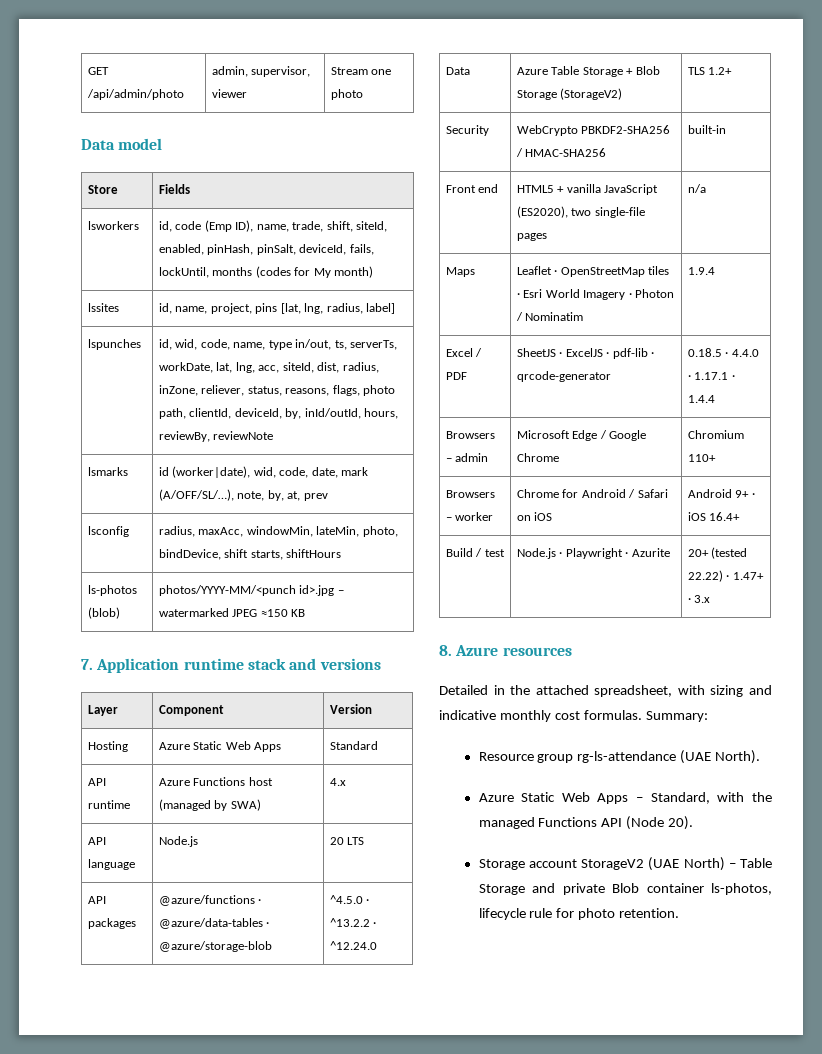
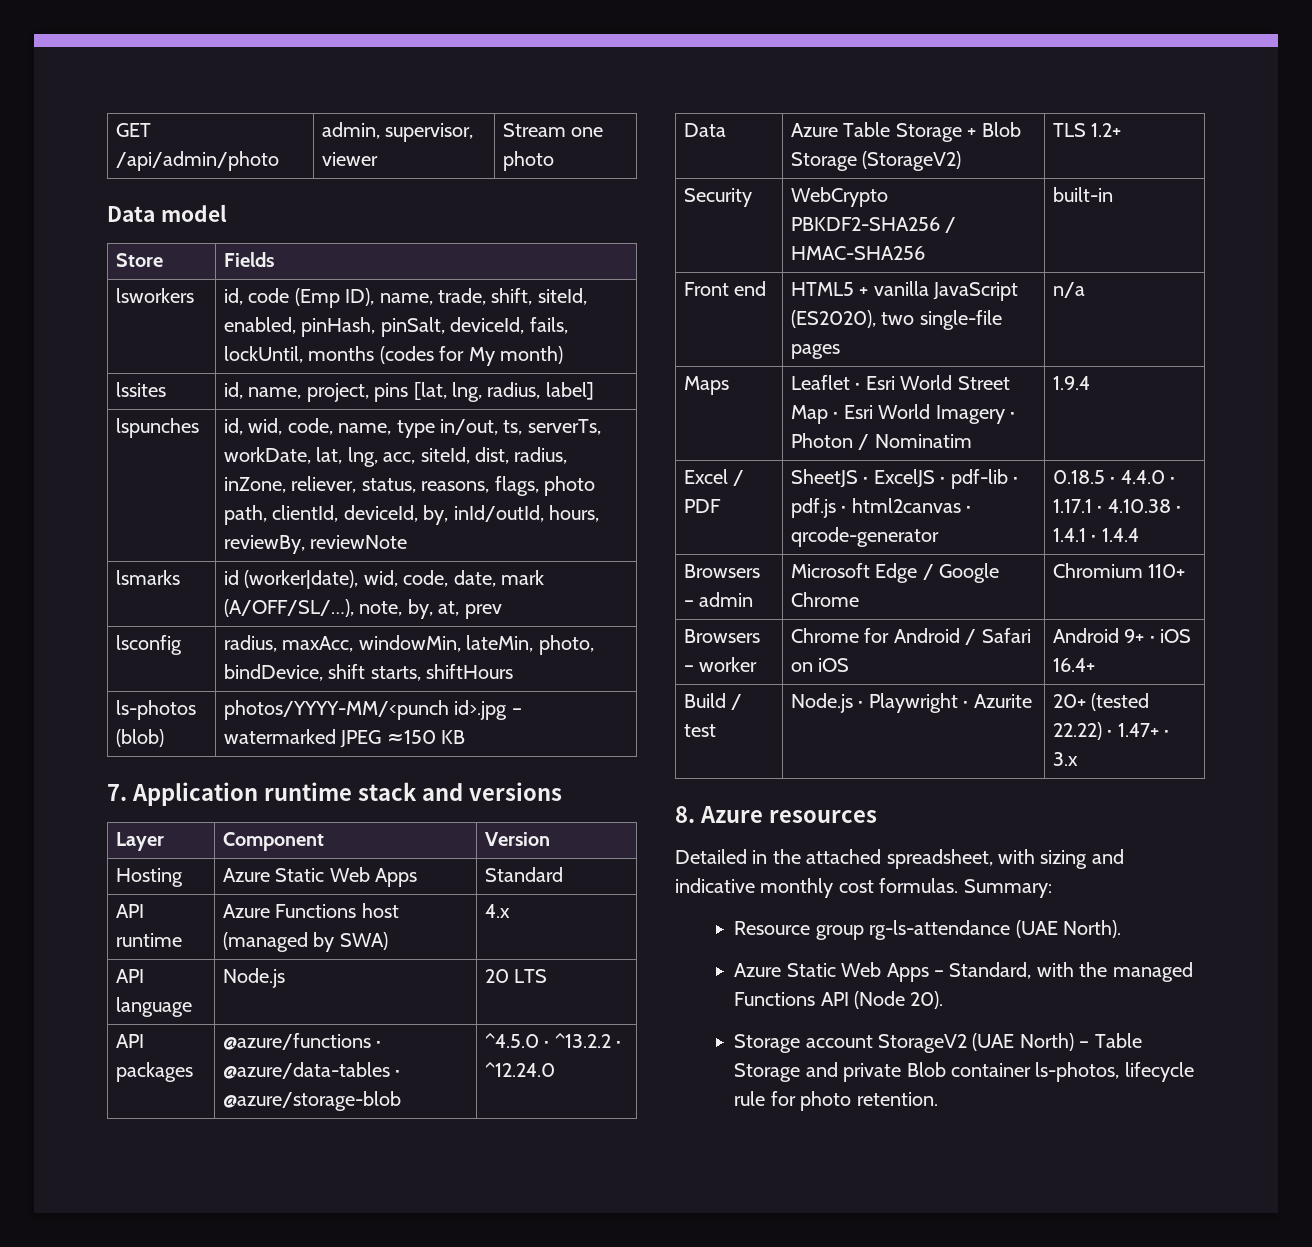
[560,266,670,277] OpenStreetMap tiles -> [865,375,1010,390] [791,405,829,424] Esri World Street Map
(655, 354) none -> [791,498,972,518] pdf.js · html2canvas ·
(735, 377) none -> [1107,499,1182,513] [1053,528,1097,542] 4.10.38 · 1.4.1 ·

